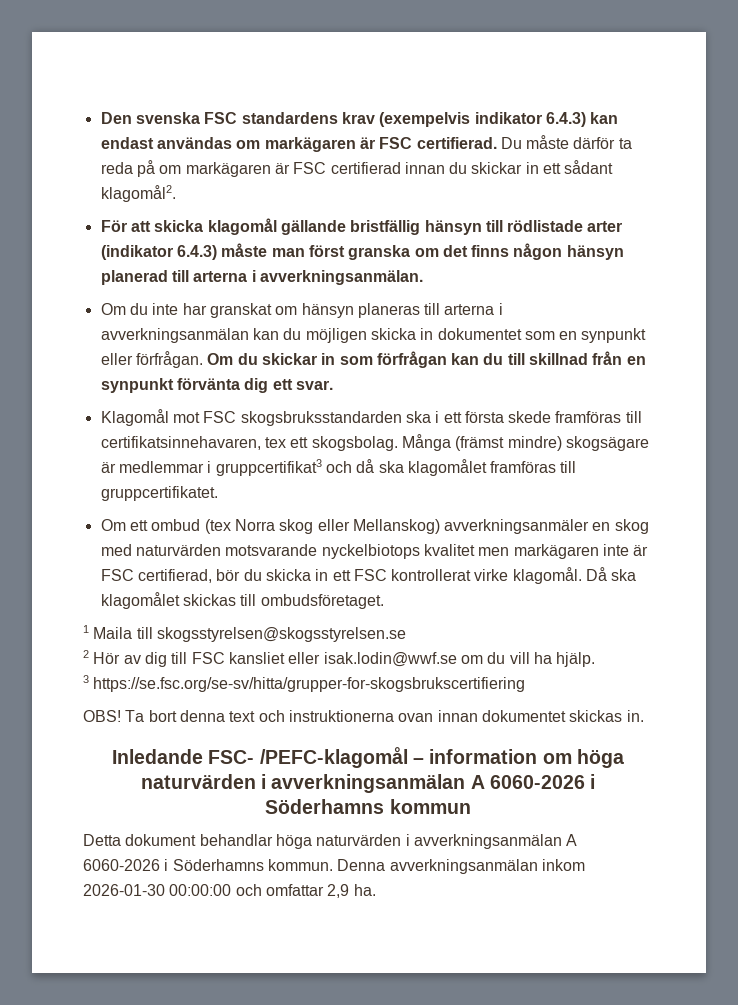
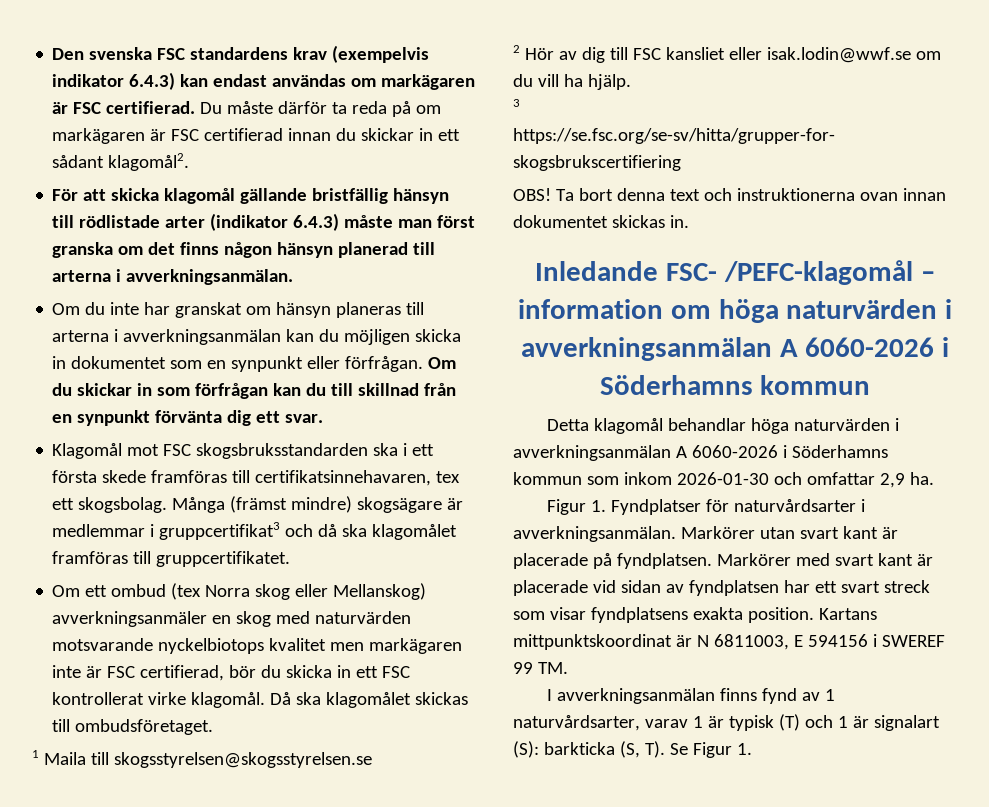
[125,834,197,846] dokument -> [593,418,663,434] klagomål
[267,859,538,874] kommun. Denna avverkningsanmälan -> [513,472,619,485] kommun som
[169,884,232,896] 00:00:00 -> (769, 478) none
(376, 890) none -> [546,499,865,515] [513,526,898,542] [513,553,933,569] [513,580,930,596] [513,607,877,623] [513,634,945,650] [513,662,568,674] [546,688,835,704] [513,714,940,731] [513,741,752,758] // Figur 1. Fyndplatser för naturvårdsarter i avverkningsanmälan. Markörer utan svart kant är placerade på fyndplatsen. Markörer med svart kant är placerade vid sidan av fyndplatsen har ett svart streck som visar fyndplatsens exakta position. Kartans mittpunktskoordinat är N 6811003, E 594156 i SWEREF 99 TM. // I avverkningsanmälan finns fynd av 1 naturvårdsarter, varav 1 är typisk (T) och 1 är signalart (S): barkticka (S, T). Se Figur 1.

